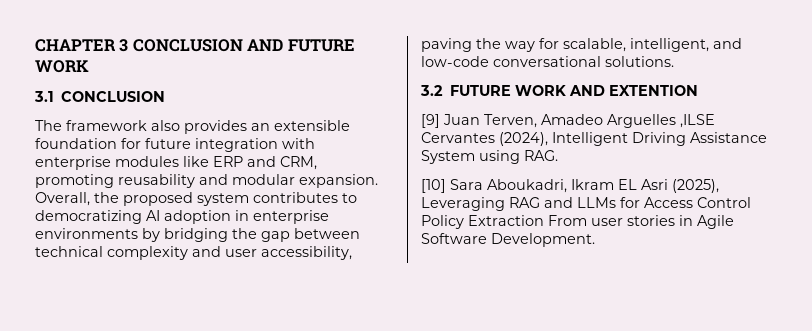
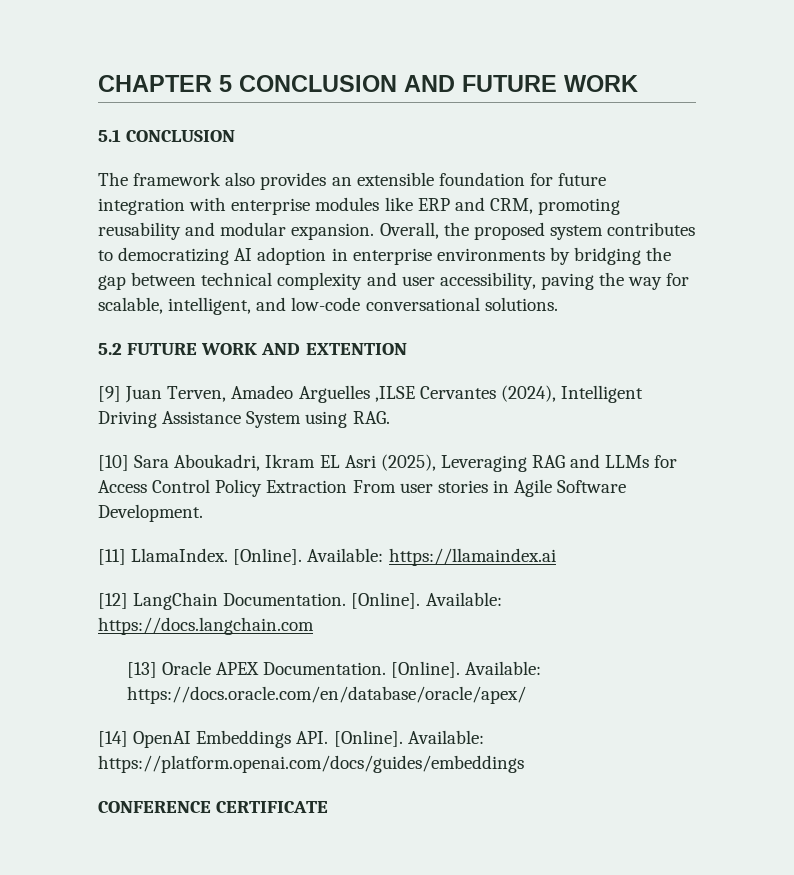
[119,39,129,52] 3 -> [219,75,232,92] 5
[34,91,54,102] 3.1 -> [98,129,121,142] 5.1
[420,85,443,96] 3.2 -> [98,343,122,355] 5.2
(595, 240) none -> [98,548,556,566] [98,592,502,610] [98,617,314,635] [126,661,542,678] [126,686,526,704] [98,730,484,748] [98,755,524,773] [98,801,329,813] // [11] LlamaIndex. [Online]. Available: https://llamaindex.ai // [12] LangChain Documentation. [Online]. Available: https://docs.langchain.com // [13] Oracle APEX Documentation. [Online]. Available: https://docs.oracle.com/en/database/oracle/apex/ // [14] OpenAI Embeddings API. [Online]. Available: https://platform.openai.com/docs/guides/embeddings // CONFERENCE CERTIFICATE

